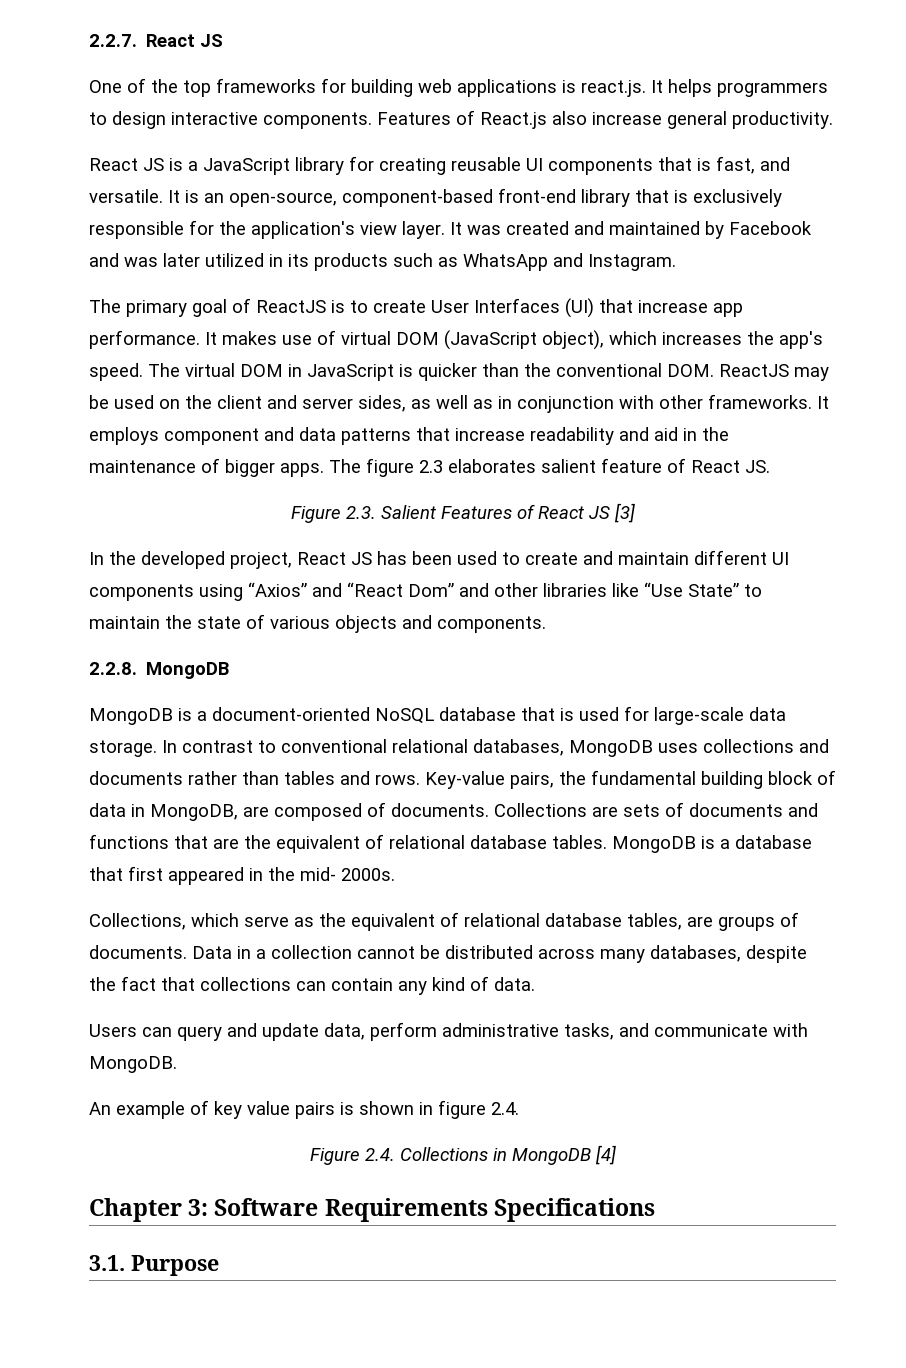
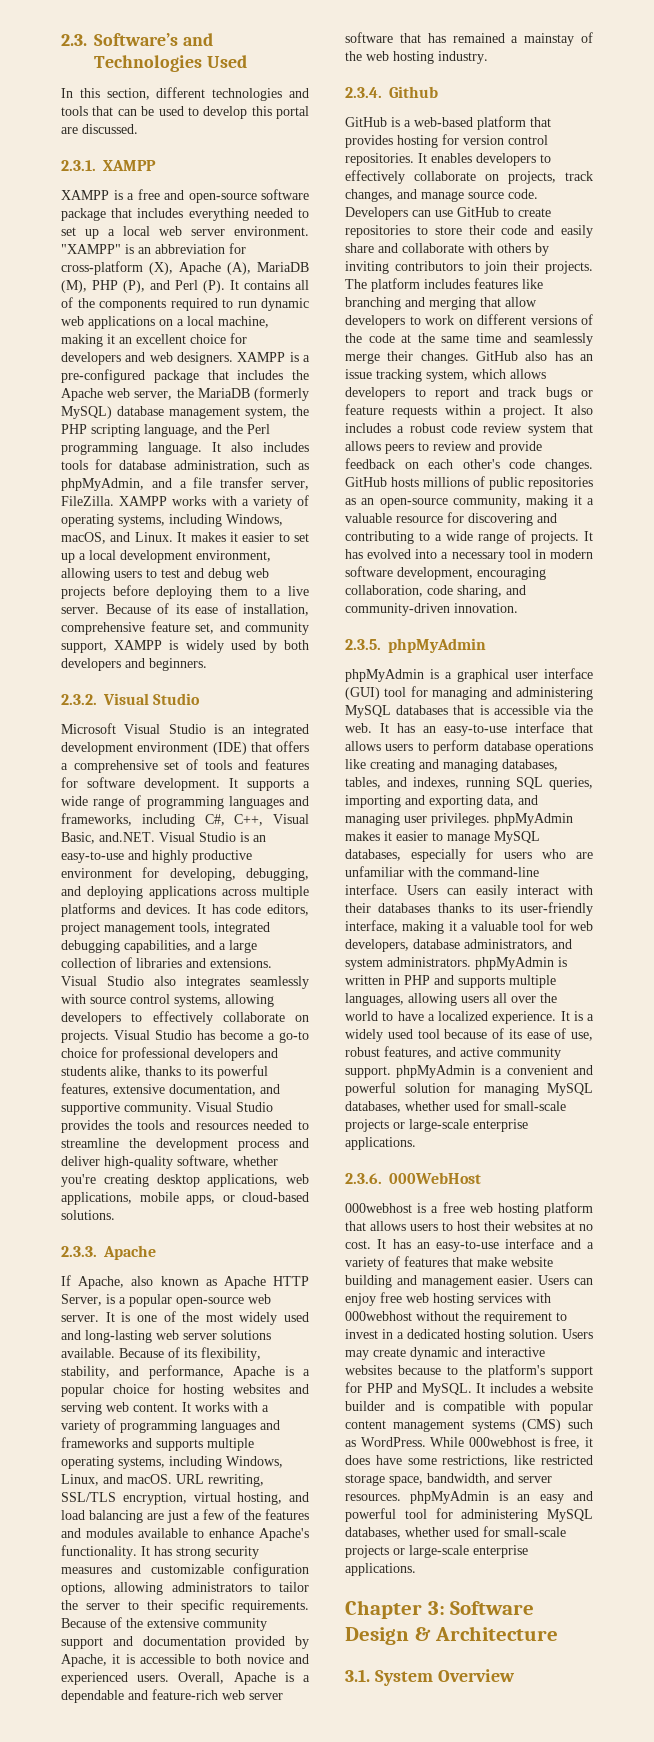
[89,34,224,47] [89,78,828,97] [89,110,833,129] [89,156,790,175] [89,188,782,207] [89,220,812,239] [89,253,676,271] [89,298,743,318] [89,330,823,350] [89,363,829,381] [89,394,829,413] [89,427,729,445] [89,458,770,477] [290,503,635,523] [89,550,789,569] [89,582,762,601] [89,614,546,633] [89,662,230,679] [89,706,786,725] [89,739,829,757] [89,770,836,789] [89,802,818,821] [89,834,812,853] [89,866,395,885] [89,912,799,931] [89,945,807,963] [89,976,535,995] [89,1022,808,1041] [89,1056,177,1073] [89,1100,519,1119] [309,1145,616,1165] 2.2.7. React JS // One of the top frameworks for building web applications is react.js. It helps programmers to design interactive components. Features of React.js also increase general productivity. // React JS is a JavaScript library for creating reusable UI components that is fast, and versatile. It is an open-source, component-based front-end library that is exclusively responsible for the application's view layer. It was created and maintained by Facebook and was later utilized in its products such as WhatsApp and Instagram. // The primary goal of ReactJS is to create User Interfaces (UI) that increase app performance. It makes use of virtual DOM (JavaScript object), which increases the app's speed. The virtual DOM in JavaScript is quicker than the conventional DOM. ReactJS may be used on the client and server sides, as well as in conjunction with other frameworks. It employs component and data patterns that increase readability and aid in the maintenance of bigger apps. The figure 2.3 elaborates salient feature of React JS. // Figure 2.3. Salient Features of React JS [3] // In the developed project, React JS has been used to create and maintain different UI components using “Axios” and “React Dom” and other libraries like “Use State” to maintain the state of various objects and components. // 2.2.8. MongoDB // MongoDB is a document-oriented NoSQL database that is used for large-scale data storage. In contrast to conventional relational databases, MongoDB uses collections and documents rather than tables and rows. Key-value pairs, the fundamental building block of data in MongoDB, are composed of documents. Collections are sets of documents and functions that are the equivalent of relational database tables. MongoDB is a database that first appeared in the mid- 2000s. // Collections, which serve as the equivalent of relational database tables, are groups of documents. Data in a collection cannot be distributed across many databases, despite the fact that collections can contain any kind of data. // Users can query and update data, perform administrative tasks, and communicate with MongoDB. // An example of key value pairs is shown in figure 2.4. // Figure 2.4. Collections in MongoDB [4] -> [61,33,213,46] [94,55,247,72] [61,87,309,101] [61,106,309,119] [61,124,138,134] [61,160,156,171] [61,189,309,203] [61,208,309,221] [61,226,309,239] [61,243,246,254] [61,261,309,275] [61,280,309,293] [61,297,309,311] [61,316,269,329] [61,333,247,347] [61,352,310,365] [61,369,309,383] [61,387,309,401] [61,406,309,419] [61,424,270,437] [61,442,309,455] [61,459,309,472] [61,477,309,491] [61,495,309,509] [61,514,283,527] [61,532,309,544] [61,550,271,563] [61,568,269,581] [61,585,309,599] [61,603,309,616] [61,621,309,635] [61,640,309,653] [61,658,207,671] [61,693,201,705] [61,723,309,737] [61,741,309,755] [61,759,309,773] [61,777,310,791] [61,795,309,809] [61,813,309,827] [61,832,266,844] [61,850,252,863] [61,867,309,881] [61,886,309,899] [61,903,309,917] [61,922,270,935] [61,940,257,953] [61,957,272,968] [61,976,309,989] [61,994,274,1007] [61,1011,309,1025] [61,1030,309,1043] [61,1047,278,1061] [61,1065,268,1079] [61,1083,280,1096] [61,1102,273,1115] [61,1120,309,1133] [61,1138,309,1151] [61,1155,278,1169] [61,1174,309,1187] [61,1192,309,1205] [61,1210,115,1220] [61,1245,156,1260] [61,1275,309,1289] [61,1294,271,1307] [61,1311,309,1325] [61,1330,271,1343] [61,1347,261,1361] [61,1365,310,1379] [61,1383,309,1397] [61,1402,269,1415] [61,1419,280,1433] [61,1437,254,1451] [61,1456,283,1469] [61,1474,264,1487] [61,1492,309,1505] [61,1509,309,1523] [61,1528,309,1541] [61,1545,259,1559] [61,1563,309,1577] [61,1582,309,1595] [61,1599,309,1613] [61,1617,267,1631] [61,1636,309,1649] [61,1654,309,1667] [61,1672,310,1685] [61,1689,283,1703] [345,32,593,46] [345,51,488,64] [345,86,438,98] [345,116,551,130] [345,134,548,148] [345,153,551,166] [345,170,593,184] [345,189,538,202] [345,207,551,220] [345,225,593,238] [345,243,549,256] [345,261,593,274] [345,278,543,292] [345,297,537,310] [345,314,593,328] [345,333,593,346] [345,351,593,364] [345,369,546,382] [345,387,593,400] [345,404,593,418] [345,423,593,436] [345,441,542,454] [345,458,593,472] [345,476,593,490] [345,495,594,508] [345,512,557,526] [345,530,593,544] [345,549,593,562] [345,566,546,580] [345,585,526,598] [345,603,518,616] [345,638,486,653] [345,668,593,682] [345,686,593,700] [345,705,593,718] [345,722,593,736] [345,740,593,754] [345,759,558,772] [345,777,593,790] [345,795,538,808] [345,813,573,826] [345,831,540,844] [345,848,593,862] [345,866,539,877] [345,884,593,898] [345,902,593,916] [345,920,593,934] [345,939,572,952] [345,957,567,970] [345,975,556,988] [345,993,557,1006] [345,1011,594,1024] [345,1028,593,1042] [345,1046,561,1060] [345,1065,593,1078] [345,1082,593,1096] [345,1100,566,1113] [345,1119,528,1132] [345,1137,416,1150] [345,1172,481,1184] [345,1202,593,1216] [345,1221,593,1231] [345,1238,594,1252] [345,1256,553,1270] [345,1275,593,1288] [345,1292,551,1306] [345,1311,567,1324] [345,1329,593,1342] [345,1347,545,1360] [345,1364,593,1378] [345,1382,593,1396] [345,1401,593,1414] [345,1419,593,1432] [345,1436,593,1449] [345,1455,593,1467] [345,1473,552,1486] [345,1491,593,1504] [345,1508,593,1522] [345,1526,566,1539] [345,1545,528,1558] [345,1563,416,1576] 2.3. Software’s and Technologies Used // In this section, different technologies and tools that can be used to develop this portal are discussed. // 2.3.1. XAMPP // XAMPP is a free and open-source software package that includes everything needed to set up a local web server environment. "XAMPP" is an abbreviation for cross-platform (X), Apache (A), MariaDB (M), PHP (P), and Perl (P). It contains all of the components required to run dynamic web applications on a local machine, making it an excellent choice for developers and web designers. XAMPP is a pre-configured package that includes the Apache web server, the MariaDB (formerly MySQL) database management system, the PHP scripting language, and the Perl programming language. It also includes tools for database administration, such as phpMyAdmin, and a file transfer server, FileZilla. XAMPP works with a variety of operating systems, including Windows, macOS, and Linux. It makes it easier to set up a local development environment, allowing users to test and debug web projects before deploying them to a live server. Because of its ease of installation, comprehensive feature set, and community support, XAMPP is widely used by both developers and beginners. // 2.3.2. Visual Studio // Microsoft Visual Studio is an integrated development environment (IDE) that offers a comprehensive set of tools and features for software development. It supports a wide range of programming languages and frameworks, including C#, C++, Visual Basic, and.NET. Visual Studio is an easy-to-use and highly productive environment for developing, debugging, and deploying applications across multiple platforms and devices. It has code editors, project management tools, integrated debugging capabilities, and a large collection of libraries and extensions. Visual Studio also integrates seamlessly with source control systems, allowing developers to effectively collaborate on projects. Visual Studio has become a go-to choice for professional developers and students alike, thanks to its powerful features, extensive documentation, and supportive community. Visual Studio provides the tools and resources needed to streamline the development process and deliver high-quality software, whether you're creating desktop applications, web applications, mobile apps, or cloud-based solutions. // 2.3.3. Apache // If Apache, also known as Apache HTTP Server, is a popular open-source web server. It is one of the most widely used and long-lasting web server solutions available. Because of its flexibility, stability, and performance, Apache is a popular choice for hosting websites and serving web content. It works with a variety of programming languages and frameworks and supports multiple operating systems, including Windows, Linux, and macOS. URL rewriting, SSL/TLS encryption, virtual hosting, and load balancing are just a few of the features and modules available to enhance Apache's functionality. It has strong security measures and customizable configuration options, allowing administrators to tailor the server to their specific requirements. Because of the extensive community support and documentation provided by Apache, it is accessible to both novice and experienced users. Overall, Apache is a dependable and feature-rich web server software that has remained a mainstay of the web hosting industry. // 2.3.4. Github // GitHub is a web-based platform that provides hosting for version control repositories. It enables developers to effectively collaborate on projects, track changes, and manage source code. Developers can use GitHub to create repositories to store their code and easily share and collaborate with others by inviting contributors to join their projects. The platform includes features like branching and merging that allow developers to work on different versions of the code at the same time and seamlessly merge their changes. GitHub also has an issue tracking system, which allows developers to report and track bugs or feature requests within a project. It also includes a robust code review system that allows peers to review and provide feedback on each other's code changes. GitHub hosts millions of public repositories as an open-source community, making it a valuable resource for discovering and contributing to a wide range of projects. It has evolved into a necessary tool in modern software development, encouraging collaboration, code sharing, and community-driven innovation. // 2.3.5. phpMyAdmin // phpMyAdmin is a graphical user interface (GUI) tool for managing and administering MySQL databases that is accessible via the web. It has an easy-to-use interface that allows users to perform database operations like creating and managing databases, tables, and indexes, running SQL queries, importing and exporting data, and managing user privileges. phpMyAdmin makes it easier to manage MySQL databases, especially for users who are unfamiliar with the command-line interface. Users can easily interact with their databases thanks to its user-friendly interface, making it a valuable tool for web developers, database administrators, and system administrators. phpMyAdmin is written in PHP and supports multiple languages, allowing users all over the world to have a localized experience. It is a widely used tool because of its ease of use, robust features, and active community support. phpMyAdmin is a convenient and powerful solution for managing MySQL databases, whether used for small-scale projects or large-scale enterprise applications. // 2.3.6. 000WebHost // 000webhost is a free web hosting platform that allows users to host their websites at no cost. It has an easy-to-use interface and a variety of features that make website building and management easier. Users can enjoy free web hosting services with 000webhost without the requirement to invest in a dedicated hosting solution. Users may create dynamic and interactive websites because to the platform's support for PHP and MySQL. It includes a website builder and is compatible with popular content management systems (CMS) such as WordPress. While 000webhost is free, it does have some restrictions, like restricted storage space, bandwidth, and server resources. phpMyAdmin is an easy and powerful tool for administering MySQL databases, whether used for small-scale projects or large-scale enterprise applications.
[324,1198,655,1222] Requirements Specifications -> [345,1626,559,1645] Design & Architecture
[131,1255,219,1276] Purpose -> [374,1669,515,1686] System Overview

